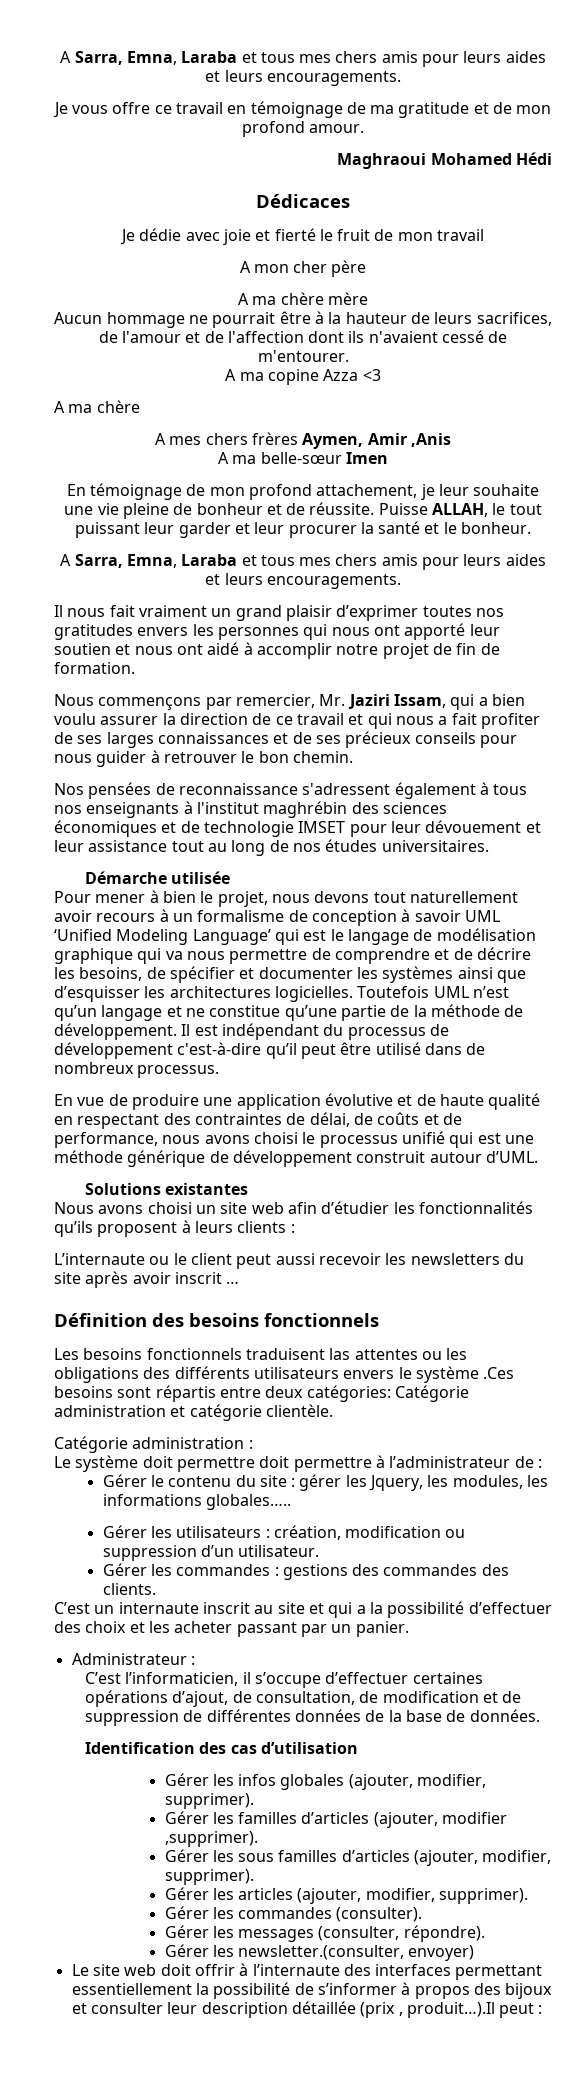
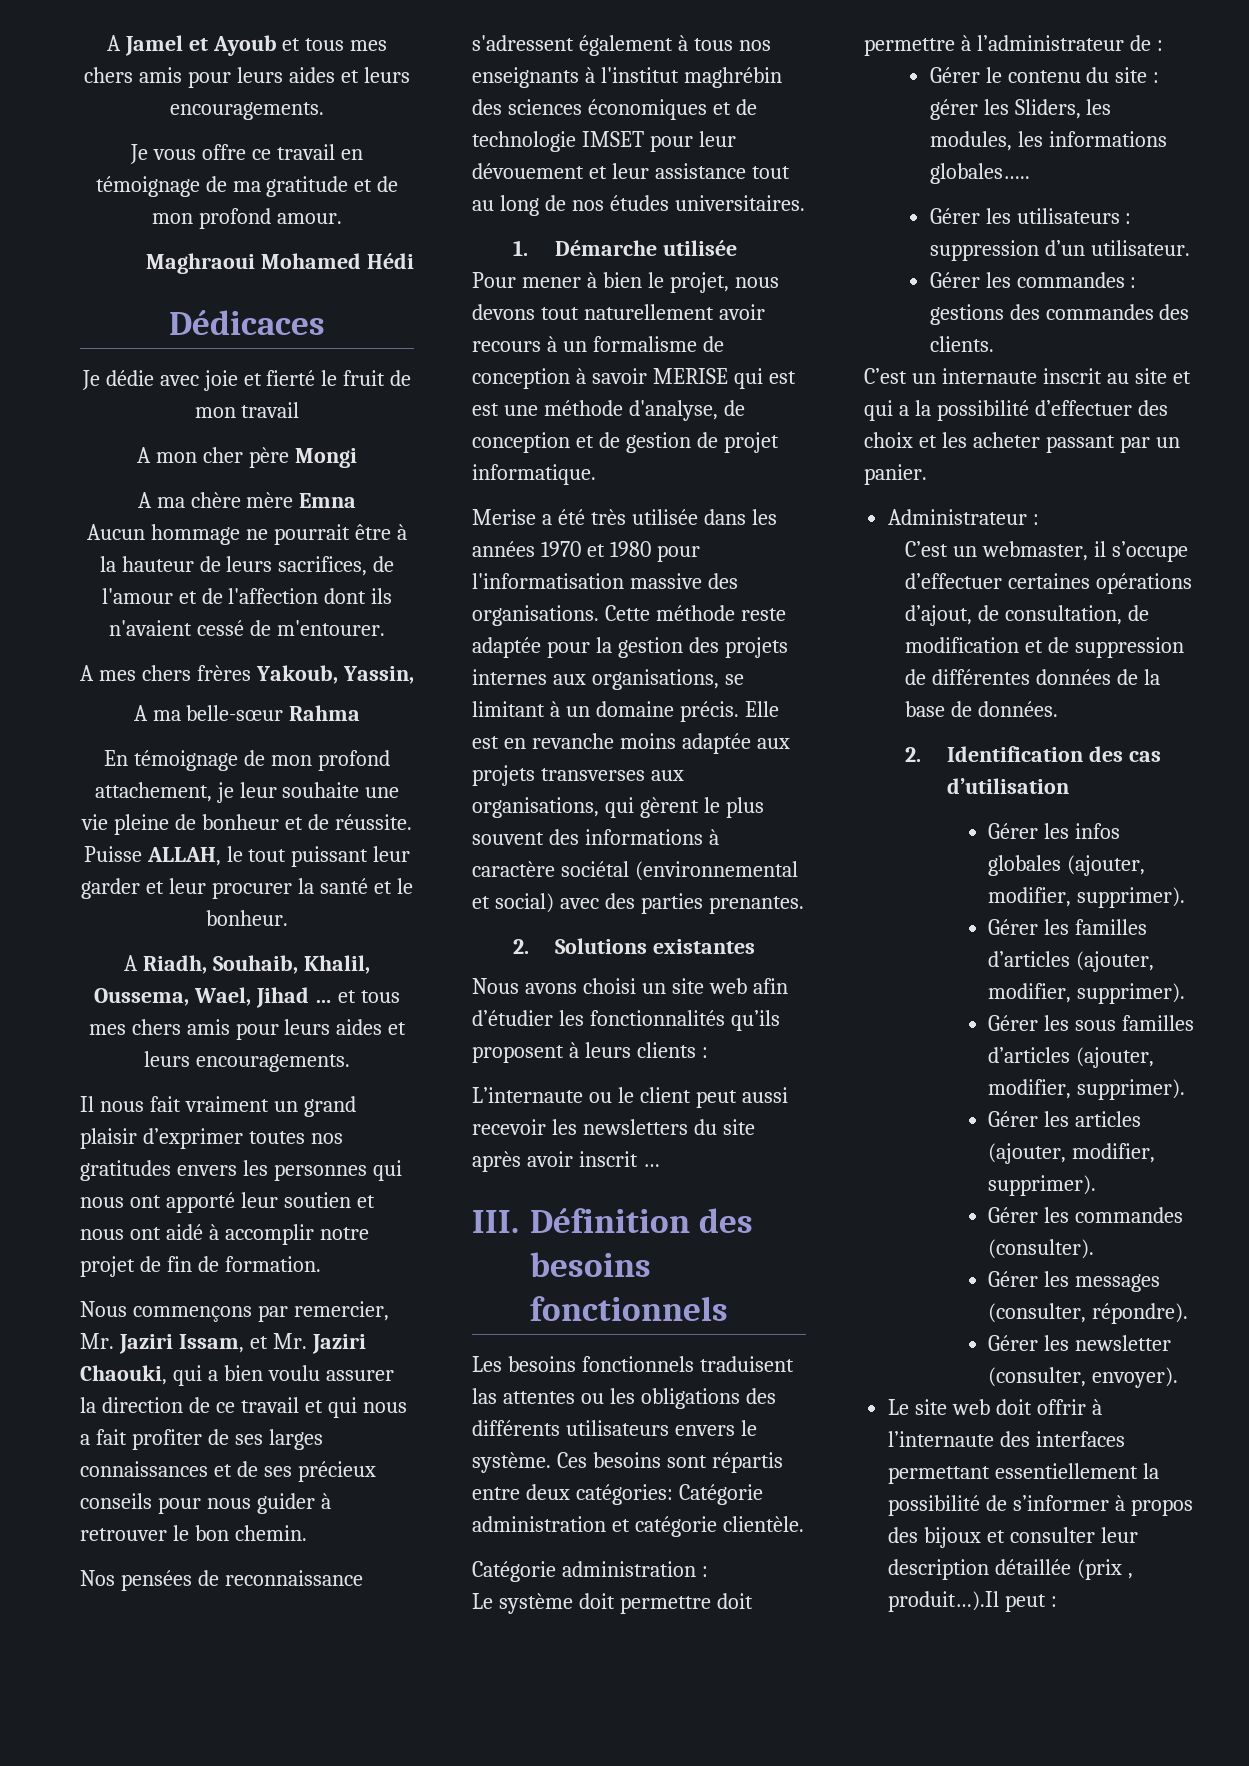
[60,51,238,65] A Sarra, Emna, Laraba -> [106,35,277,56] A Jamel et Ayoub
(367, 268) none -> [294,448,357,468] Mongi
(368, 298) none -> [299,493,357,508] Emna
[225,369,381,385] [54,400,140,413] // A ma copine Azza <3 // A ma chère -> (385, 628) none
[302,433,451,449] Aymen, Amir ,Anis -> [255,665,414,684] Yakoub, Yassin,
[345,452,388,464] Imen -> [289,705,361,721] Rahma
[74,554,238,568] Sarra, Emna, Laraba -> [143,955,370,974] [94,987,332,1008] Riadh, Souhaib, Khalil, Oussema, Wael, Jihad …
(446, 701) none -> [249,1333,366,1354] [80,1365,167,1385] et Mr. Jaziri Chaouki,
(489, 846) none -> [513,240,529,256] 1.
[464,910,500,922] [54,928,536,945] [54,947,531,964] [54,966,526,983] [54,986,509,1002] [54,1004,524,1021] [54,1023,449,1040] [54,1042,486,1059] [54,1062,220,1078] [54,1093,541,1110] [54,1112,462,1129] [54,1131,534,1148] [54,1150,538,1167] UML ‘Unified Modeling Language’ qui est le langage de modélisation graphique qui va nous permettre de comprendre et de décrire les besoins, de spécifier et documenter les systèmes ainsi que d’esquisser les architectures logicielles. Toutefois UML n’est qu’un langage et ne constitue qu’une partie de la méthode de développement. Il est indépendant du processus de développement c'est-à-dire qu’il peut être utilisé dans de nombreux processus. // En vue de produire une application évolutive et de haute qualité en respectant des contraintes de délai, de coûts et de performance, nous avons choisi le processus unifié qui est une méthode générique de développement construit autour d’UML. // -> [652,368,796,389] [472,400,745,421] [472,432,779,453] [472,464,596,485] [472,509,777,525] [472,541,700,562] [472,573,738,589] [472,605,786,626] [472,637,788,658] [472,669,744,690] [472,701,779,722] [472,733,790,754] [472,765,684,786] [472,797,764,818] [472,829,719,845] [472,861,798,881] [472,893,804,914] [513,939,530,954] MERISE qui est est une méthode d'analyse, de conception et de gestion de projet informatique. // Merise a été très utilisée dans les années 1970 et 1980 pour l'informatisation massive des organisations. Cette méthode reste adaptée pour la gestion des projets internes aux organisations, se limitant à un domaine précis. Elle est en revanche moins adaptée aux projets transverses aux organisations, qui gèrent le plus souvent des informations à caractère sociétal (environnemental et social) avec des parties prenantes. // 2.
(240, 1282) none -> [472,1210,519,1233] III.
[415,1366,515,1383] système .Ces -> [472,1452,587,1473] système. Ces
[369,1475,424,1491] Jquery, -> [1014,99,1081,119] Sliders,
[273,1525,466,1540] création, modification ou -> (1132, 218) none
[125,1672,239,1686] l’informaticien, -> [953,541,1089,561] un webmaster,
(540, 1715) none -> [905,747,922,762] 2.
[442,1812,508,1824] [164,1831,258,1847] modifier ,supprimer). -> [988,983,1186,1004] modifier, supprimer).
[238,1945,475,1961] newsletter.(consulter, envoyer) -> [1075,1335,1172,1351] [988,1367,1179,1388] newsletter (consulter, envoyer).

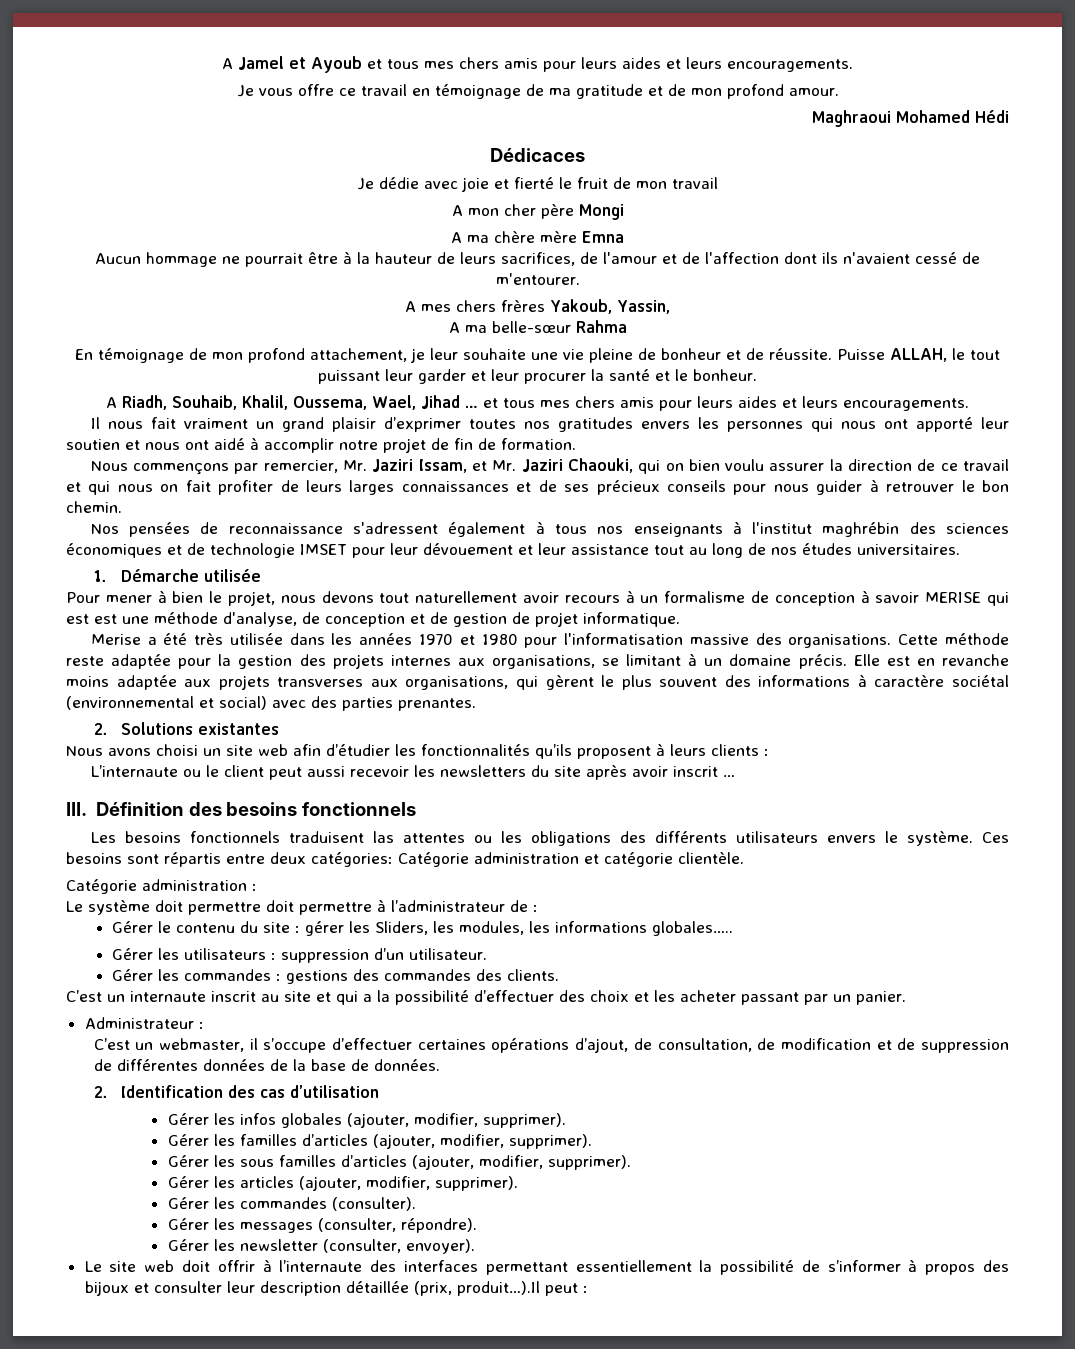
[207,1370,218,1381] a -> [665,463,684,471] on
[80,1434,90,1445] a -> [160,484,179,492] on
[234,1434,263,1445] ses -> [306,480,342,492] leurs
[1077,1559,1134,1580] (prix , -> [413,1281,452,1296] (prix,

